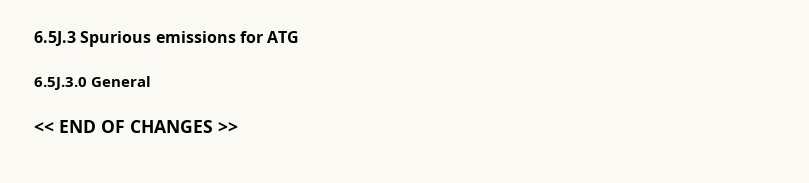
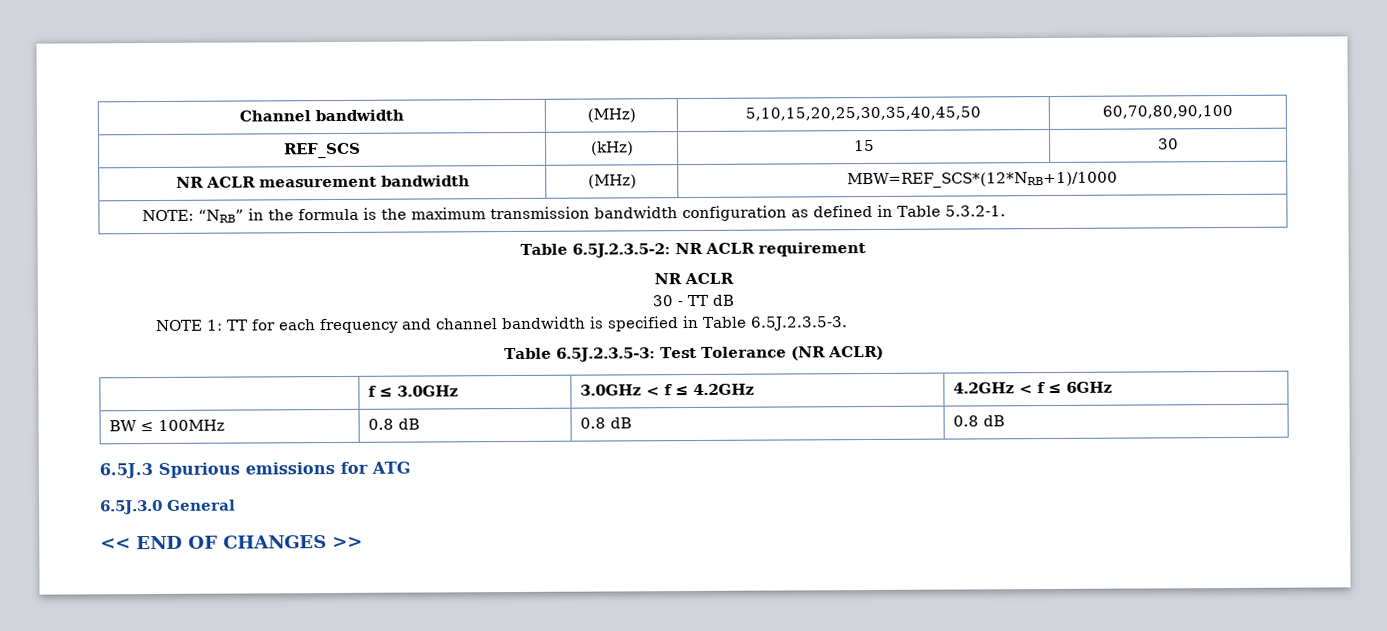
(34, 38) none -> [239,109,404,122] [586,108,636,123] [745,106,981,121] [1102,104,1233,119] [284,142,361,159] [590,141,634,156] [853,139,875,152] [1158,138,1179,150] [175,175,470,188] [587,174,637,189] [847,171,1118,189] [142,204,1007,223] [519,242,867,258] [653,272,734,285] [652,294,734,307] [155,315,848,334] [504,345,884,362] [368,385,460,397] [580,383,756,396] [953,381,1114,394] [109,419,226,432] [368,418,421,430] [580,417,633,429] [953,415,1006,427] Channel bandwidth | (MHz) | 5,10,15,20,25,30,35,40,45,50 | 60,70,80,90,100 // REF_SCS | (kHz) | 15 | 30 // NR ACLR measurement bandwidth | (MHz) | MBW=REF_SCS*(12*NRB+1)/1000 // NOTE: “NRB” in the formula is the maximum transmission bandwidth configuration as defined in Table 5.3.2-1. // Table 6.5J.2.3.5-2: NR ACLR requirement // NR ACLR // 30 - TT dB // NOTE 1: TT for each frequency and channel bandwidth is specified in Table 6.5J.2.3.5-3. // Table 6.5J.2.3.5-3: Test Tolerance (NR ACLR) // | f ≤ 3.0GHz | 3.0GHz < f ≤ 4.2GHz | 4.2GHz < f ≤ 6GHz // BW ≤ 100MHz | 0.8 dB | 0.8 dB | 0.8 dB //

